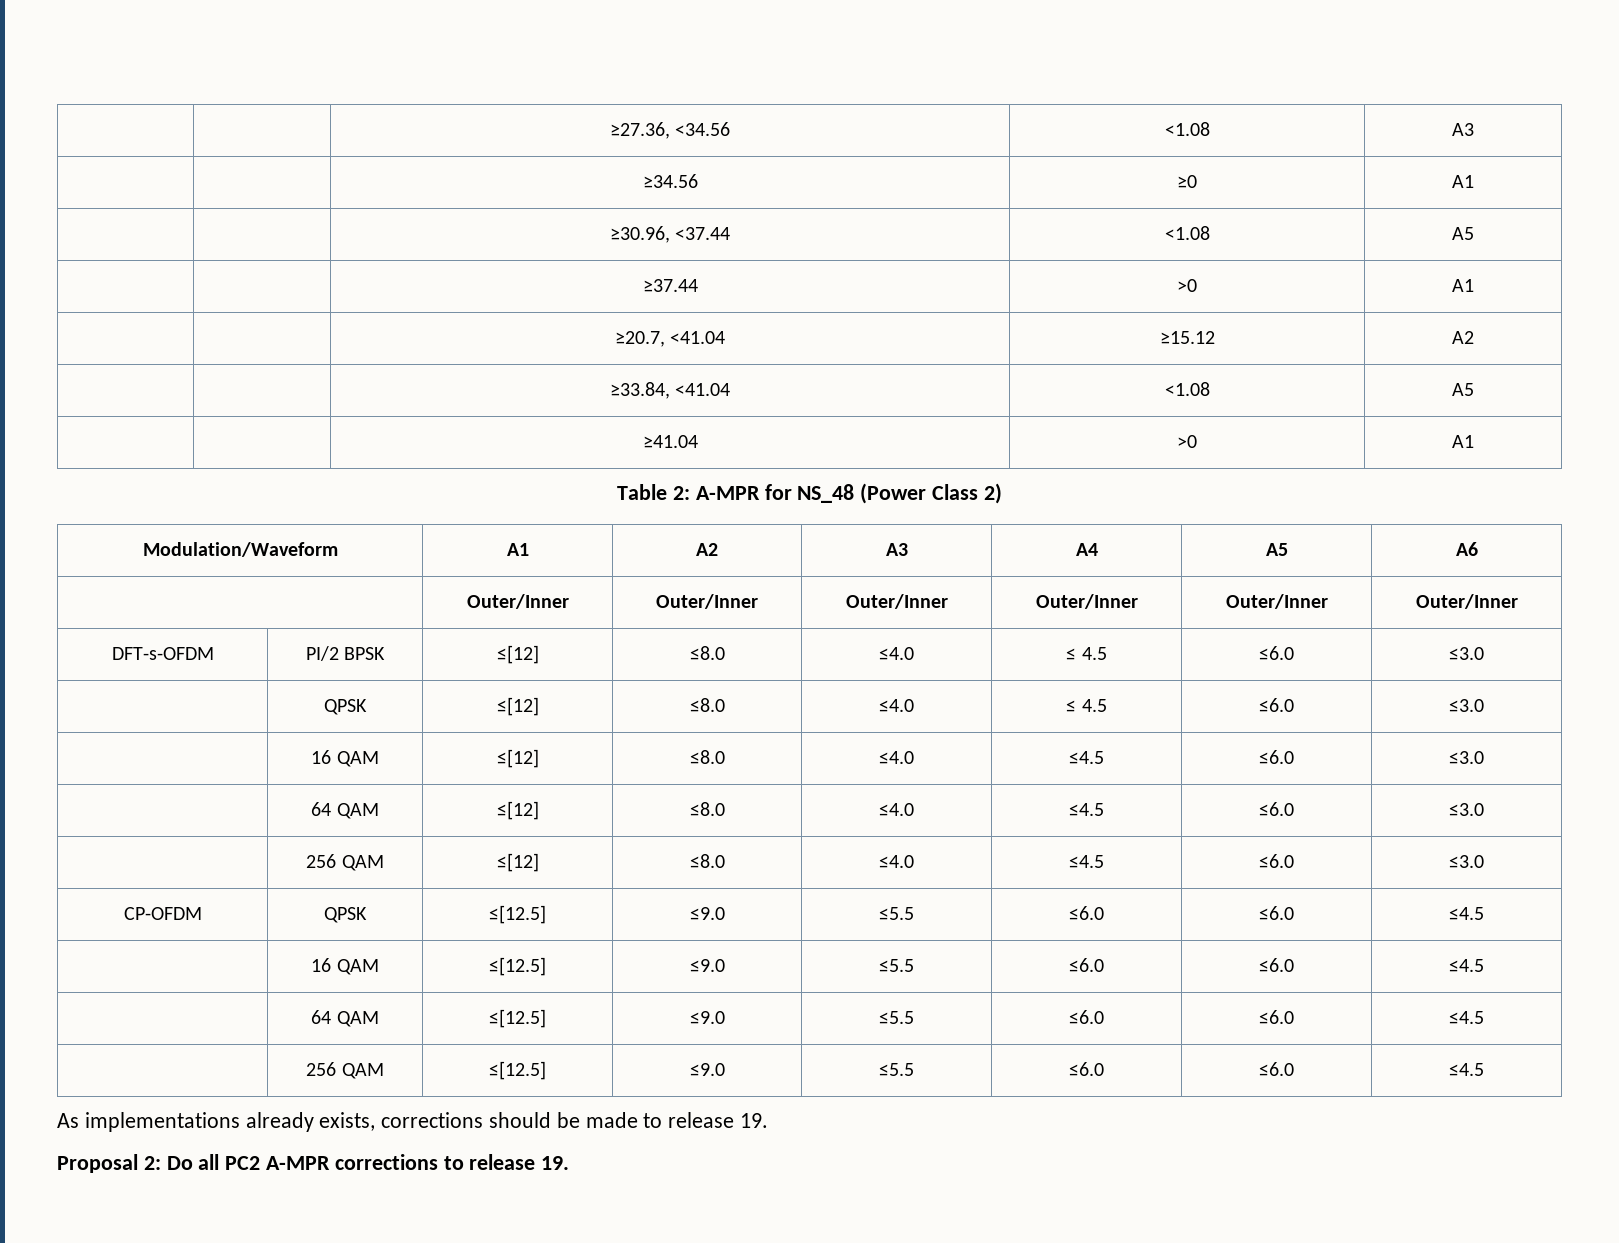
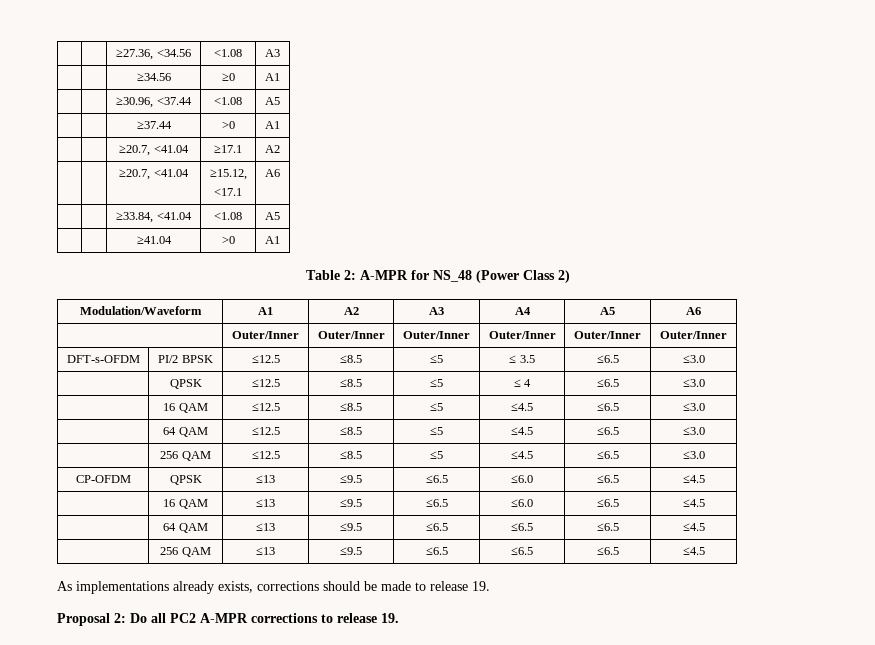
[1159,331,1215,344] [1452,331,1474,344] ≥15.12 | A2 -> [214,145,242,153] [265,145,280,153] [119,169,189,180] [209,169,247,180] [214,188,242,196] [265,169,280,177] ≥17.1 | A2 // | | ≥20.7, <41.04 | ≥15.12, // <17.1 | A6
[496,645,539,664] [689,646,725,660] [879,647,914,660] [1066,647,1107,660] [1259,646,1294,660] ≤[12] | ≤8.0 | ≤4.0 | ≤ 4.5 | ≤6.0 -> [251,355,280,363] [340,355,362,363] [430,355,443,363] [509,355,535,363] [596,355,619,363] ≤12.5 | ≤8.5 | ≤5 | ≤ 3.5 | ≤6.5
[496,697,539,716] [689,698,725,712] [879,699,914,712] [1066,699,1107,712] [1259,698,1294,712] ≤[12] | ≤8.0 | ≤4.0 | ≤ 4.5 | ≤6.0 -> [251,379,280,387] [340,379,362,387] [430,379,443,387] [513,379,532,387] [596,379,619,387] ≤12.5 | ≤8.5 | ≤5 | ≤ 4 | ≤6.5
[496,749,539,768] [689,750,725,764] [879,751,914,764] [1069,751,1104,764] [1259,750,1294,764] ≤[12] | ≤8.0 | ≤4.0 | ≤4.5 | ≤6.0 -> [251,403,280,411] [340,403,362,411] [430,403,443,411] [511,403,533,411] [596,403,619,411] ≤12.5 | ≤8.5 | ≤5 | ≤4.5 | ≤6.5
[496,801,539,820] [689,802,725,816] [879,803,914,816] [1069,803,1104,816] [1259,802,1294,816] ≤[12] | ≤8.0 | ≤4.0 | ≤4.5 | ≤6.0 -> [251,427,280,435] [340,427,362,435] [430,427,443,435] [511,427,533,435] [596,427,619,435] ≤12.5 | ≤8.5 | ≤5 | ≤4.5 | ≤6.5
[496,853,539,872] [689,854,725,868] [879,855,914,868] [1069,855,1104,868] [1259,854,1294,868] ≤[12] | ≤8.0 | ≤4.0 | ≤4.5 | ≤6.0 -> [251,451,280,459] [340,451,362,459] [430,451,443,459] [511,451,533,459] [596,451,619,459] ≤12.5 | ≤8.5 | ≤5 | ≤4.5 | ≤6.5
[489,905,546,924] [689,907,725,920] [879,907,914,920] [1069,906,1104,920] [1259,906,1294,920] ≤[12.5] | ≤9.0 | ≤5.5 | ≤6.0 | ≤6.0 -> [256,475,275,483] [340,475,362,483] [425,475,448,483] [511,475,533,483] [596,475,619,483] ≤13 | ≤9.5 | ≤6.5 | ≤6.0 | ≤6.5
[489,957,546,976] [689,959,725,972] [879,959,914,972] [1069,958,1104,972] [1259,958,1294,972] ≤[12.5] | ≤9.0 | ≤5.5 | ≤6.0 | ≤6.0 -> [256,499,275,507] [340,499,362,507] [425,499,448,507] [511,499,533,507] [596,499,619,507] ≤13 | ≤9.5 | ≤6.5 | ≤6.0 | ≤6.5
[489,1009,546,1028] [689,1011,725,1024] [879,1011,914,1024] [1069,1010,1104,1024] [1259,1010,1294,1024] [1449,1011,1484,1024] [306,1062,384,1079] [489,1061,546,1080] [689,1063,725,1076] [879,1063,914,1076] [1069,1062,1104,1076] [1259,1062,1294,1076] ≤[12.5] | ≤9.0 | ≤5.5 | ≤6.0 | ≤6.0 | ≤4.5 // | 256 QAM | ≤[12.5] | ≤9.0 | ≤5.5 | ≤6.0 | ≤6.0 -> [256,523,275,531] [340,523,362,531] [425,523,448,531] [511,523,533,531] [596,523,619,531] [682,523,705,531] [160,547,211,557] [256,547,275,555] [340,547,362,555] [425,547,448,555] [511,547,533,555] [596,547,619,555] ≤13 | ≤9.5 | ≤6.5 | ≤6.5 | ≤6.5 | ≤4.5 // | 256 QAM | ≤13 | ≤9.5 | ≤6.5 | ≤6.5 | ≤6.5

